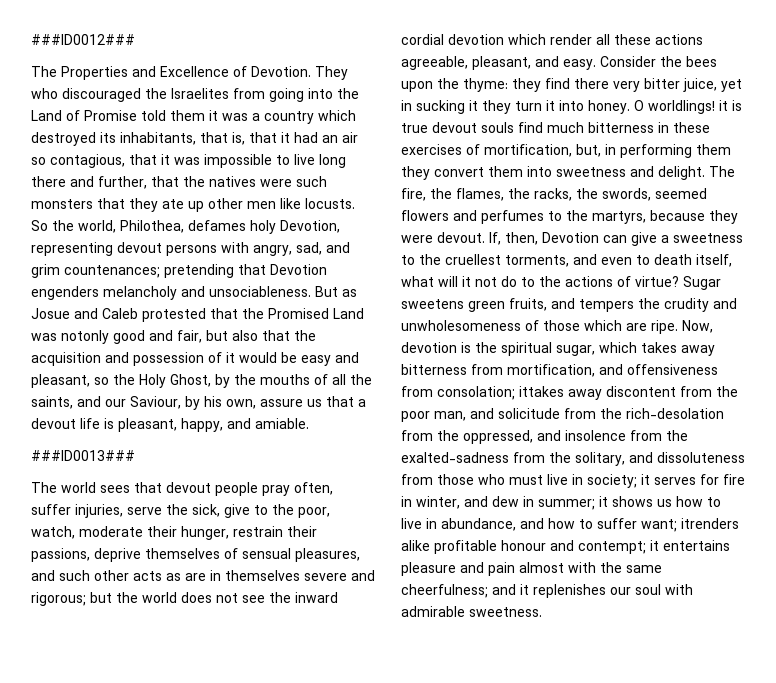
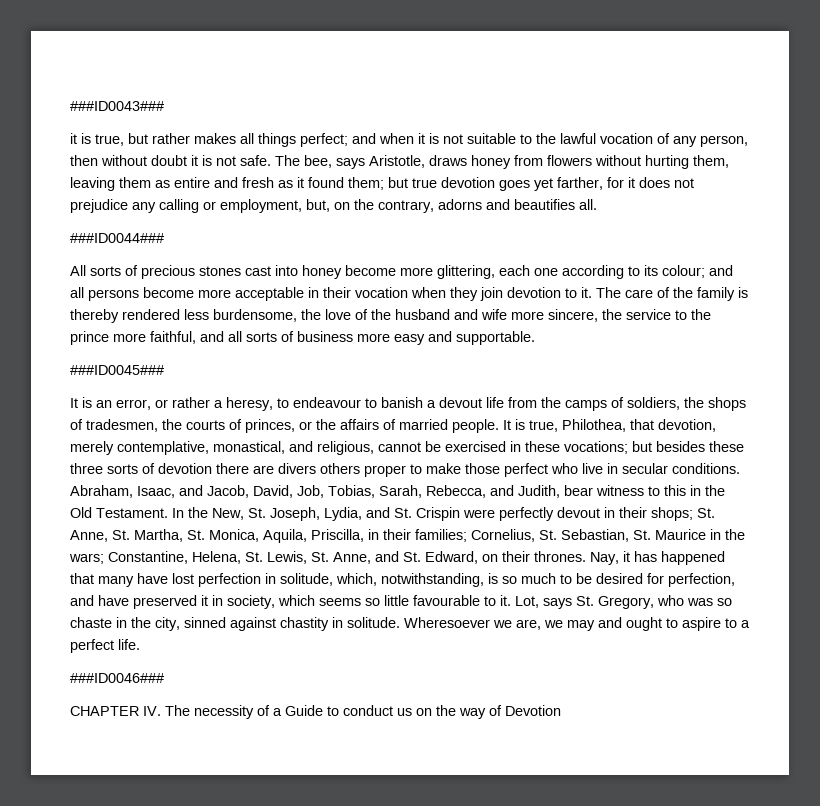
[31,34,135,45] [31,66,348,80] [31,88,359,102] [31,110,356,124] [31,132,358,146] [31,154,346,168] [31,176,327,189] [31,198,355,212] [31,220,340,234] [31,242,350,256] [31,264,327,278] [31,286,357,300] [31,308,364,322] [31,330,316,344] [31,352,359,366] [31,374,372,388] [31,396,366,410] [31,418,309,432] [31,450,135,461] [31,482,333,496] [31,504,330,518] [31,526,317,540] [31,548,360,562] [31,570,375,581] [31,592,338,606] [401,34,703,45] [401,56,717,70] [401,78,742,92] [401,100,742,114] [401,122,710,133] [401,144,731,158] [401,166,735,180] [401,188,707,201] [401,210,738,224] [401,232,743,246] [401,254,732,267] [401,276,721,290] [401,298,737,312] [401,320,713,334] [401,342,715,356] [401,364,718,377] [401,386,738,400] [401,408,724,422] [401,430,688,444] [401,452,745,466] [401,474,745,488] [401,496,721,510] [401,518,739,532] [401,540,730,554] [401,562,662,576] [401,584,693,598] [401,606,542,617] ###ID0012### // The Properties and Excellence of Devotion. They who discouraged the Israelites from going into the Land of Promise told them it was a country which destroyed its inhabitants, that is, that it had an air so contagious, that it was impossible to live long there and further, that the natives were such monsters that they ate up other men like locusts. So the world, Philothea, defames holy Devotion, representing devout persons with angry, sad, and grim countenances; pretending that Devotion engenders melancholy and unsociableness. But as Josue and Caleb protested that the Promised Land was notonly good and fair, but also that the acquisition and possession of it would be easy and pleasant, so the Holy Ghost, by the mouths of all the saints, and our Saviour, by his own, assure us that a devout life is pleasant, happy, and amiable. // ###ID0013### // The world sees that devout people pray often, suffer injuries, serve the sick, give to the poor, watch, moderate their hunger, restrain their passions, deprive themselves of sensual pleasures, and such other acts as are in themselves severe and rigorous; but the world does not see the inward cordial devotion which render all these actions agreeable, pleasant, and easy. Consider the bees upon the thyme: they find there very bitter juice, yet in sucking it they turn it into honey. O worldlings! it is true devout souls find much bitterness in these exercises of mortification, but, in performing them they convert them into sweetness and delight. The fire, the flames, the racks, the swords, seemed flowers and perfumes to the martyrs, because they were devout. If, then, Devotion can give a sweetness to the cruellest torments, and even to death itself, what will it not do to the actions of virtue? Sugar sweetens green fruits, and tempers the crudity and unwholesomeness of those which are ripe. Now, devotion is the spiritual sugar, which takes away bitterness from mortification, and offensiveness from consolation; ittakes away discontent from the poor man, and solicitude from the rich-desolation from the oppressed, and insolence from the exalted-sadness from the solitary, and dissoluteness from those who must live in society; it serves for fire in winter, and dew in summer; it shows us how to live in abundance, and how to suffer want; itrenders alike profitable honour and contempt; it entertains pleasure and pain almost with the same cheerfulness; and it replenishes our soul with admirable sweetness. -> [70,101,164,111] [70,133,748,147] [70,155,729,169] [70,177,694,191] [70,199,597,213] [70,233,164,243] [70,265,733,279] [70,287,748,301] [70,309,711,323] [70,331,535,345] [70,365,164,375] [70,397,746,411] [70,419,716,433] [70,441,744,455] [70,463,740,477] [70,485,725,498] [70,507,715,521] [70,529,745,543] [69,551,725,565] [70,573,735,587] [70,595,732,609] [70,617,750,631] [70,639,140,653] [70,673,164,683] [70,705,561,719] ###ID0043### // it is true, but rather makes all things perfect; and when it is not suitable to the lawful vocation of any person, then without doubt it is not safe. The bee, says Aristotle, draws honey from flowers without hurting them, leaving them as entire and fresh as it found them; but true devotion goes yet farther, for it does not prejudice any calling or employment, but, on the contrary, adorns and beautifies all. // ###ID0044### // All sorts of precious stones cast into honey become more glittering, each one according to its colour; and all persons become more acceptable in their vocation when they join devotion to it. The care of the family is thereby rendered less burdensome, the love of the husband and wife more sincere, the service to the prince more faithful, and all sorts of business more easy and supportable. // ###ID0045### // It is an error, or rather a heresy, to endeavour to banish a devout life from the camps of soldiers, the shops of tradesmen, the courts of princes, or the affairs of married people. It is true, Philothea, that devotion, merely contemplative, monastical, and religious, cannot be exercised in these vocations; but besides these three sorts of devotion there are divers others proper to make those perfect who live in secular conditions. Abraham, Isaac, and Jacob, David, Job, Tobias, Sarah, Rebecca, and Judith, bear witness to this in the Old Testament. In the New, St. Joseph, Lydia, and St. Crispin were perfectly devout in their shops; St. Anne, St. Martha, St. Monica, Aquila, Priscilla, in their families; Cornelius, St. Sebastian, St. Maurice in the wars; Constantine, Helena, St. Lewis, St. Anne, and St. Edward, on their thrones. Nay, it has happened that many have lost perfection in solitude, which, notwithstanding, is so much to be desired for perfection, and have preserved it in society, which seems so little favourable to it. Lot, says St. Gregory, who was so chaste in the city, sinned against chastity in solitude. Wheresoever we are, we may and ought to aspire to a perfect life. // ###ID0046### // CHAPTER IV. The necessity of a Guide to conduct us on the way of Devotion

